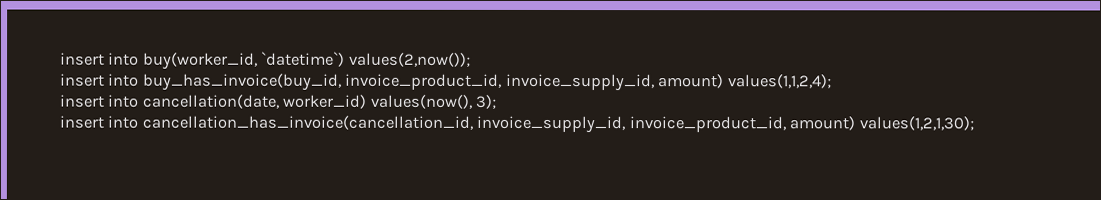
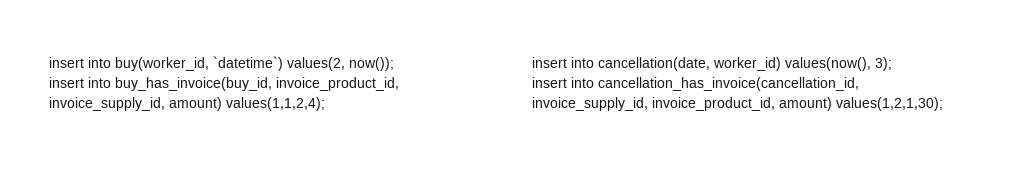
[348,52,471,67] values(2,now()); -> [287,57,394,71] values(2, now());

